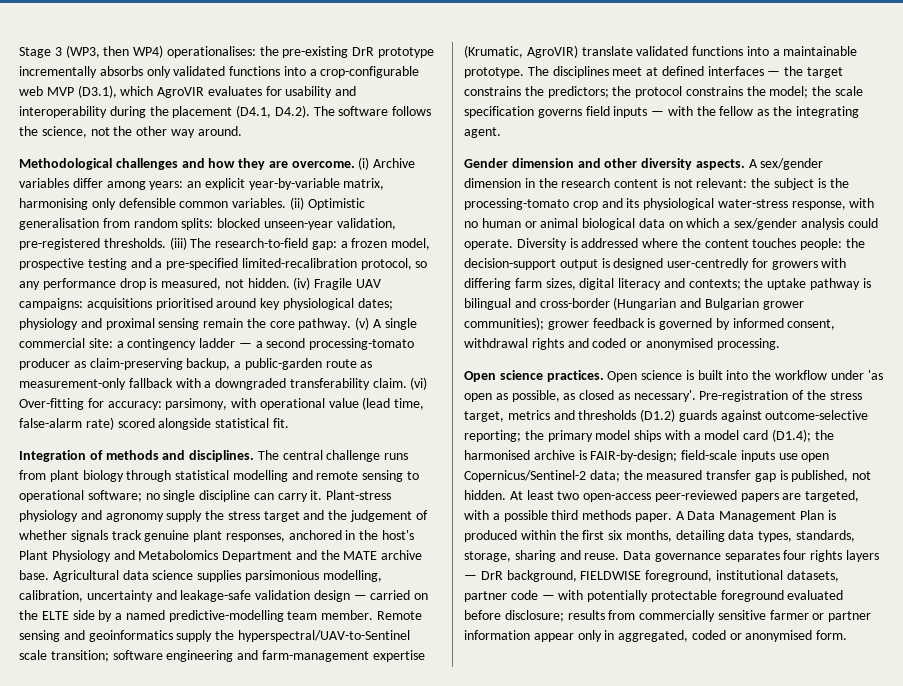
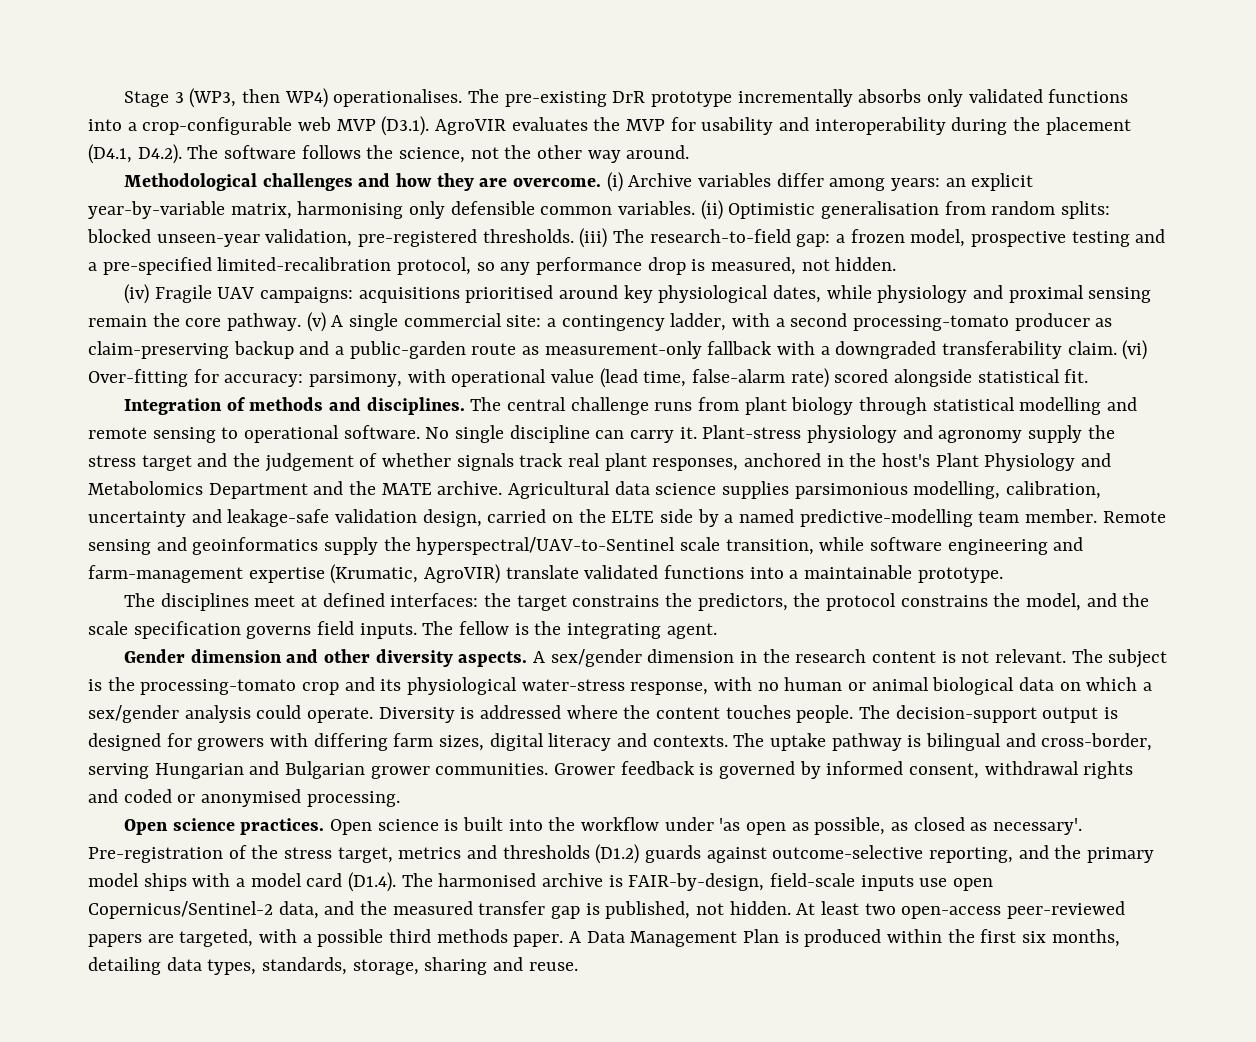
[166,46,279,58] operationalises: the -> [333,89,499,107] operationalises. The
[77,85,262,98] (D3.1), which AgroVIR evaluates -> [381,116,666,136] (D3.1). AgroVIR evaluates the MVP
(290, 283) none -> (897, 264) //
[357,298,393,310] dates; -> [772,285,872,303] dates, while
[199,338,252,348] ladder — -> [670,313,771,331] ladder, with
[186,358,231,370] backup, -> [233,341,330,359] backup and
[87,490,160,502] software; no -> [343,425,450,439] software. No
[144,530,190,542] genuine -> [568,453,601,467] real
[381,550,423,560] [19,570,49,580] archive base. -> [437,481,503,495] archive.
[313,590,367,602] design — -> [422,509,482,527] design,
[50,650,109,662] transition; -> [725,537,865,555] transition, while
(524, 72) none -> (1003, 575) //
[707,66,781,76] interfaces — -> [390,593,479,607] interfaces:
[547,86,609,98] predictors; -> [697,593,788,611] predictors,
[769,86,809,98] model; -> [1026,593,1117,611] model, and
[613,106,770,118] inputs — with the fellow as -> [359,621,529,639] inputs. The fellow is
[696,178,771,188] relevant: the -> [995,649,1103,663] relevant. The
[800,238,866,250] people: the -> [796,705,891,723] people. The
[667,258,750,270] user-centredly -> (161, 742) none
[688,278,764,290] contexts; the -> [652,733,765,747] contexts. The
[539,297,677,310] cross-border (Hungarian -> [1041,733,1153,751] [88,763,244,779] cross-border, serving Hungarian
[464,317,589,330] communities); grower -> [435,763,616,775] communities. Grower
[464,430,521,442] reporting; -> [929,845,1049,863] reporting, and
[772,429,834,442] (D1.4); the -> [348,872,433,892] (D1.4). The
[590,450,678,462] FAIR-by-design; -> [628,873,765,891] FAIR-by-design,
[589,470,620,482] data; -> [278,901,355,919] data, and
[623,550,880,562] [464,570,839,582] [464,590,844,602] [464,610,872,622] [464,630,848,642] Data governance separates four rights layers — DrR background, FIELDWISE foreground, institutional datasets, partner code — with potentially protectable foreground evaluated before disclosure; results from commercially sensitive farmer or partner information appear only in aggregated, coded or anonymised form. -> (578, 966) none

